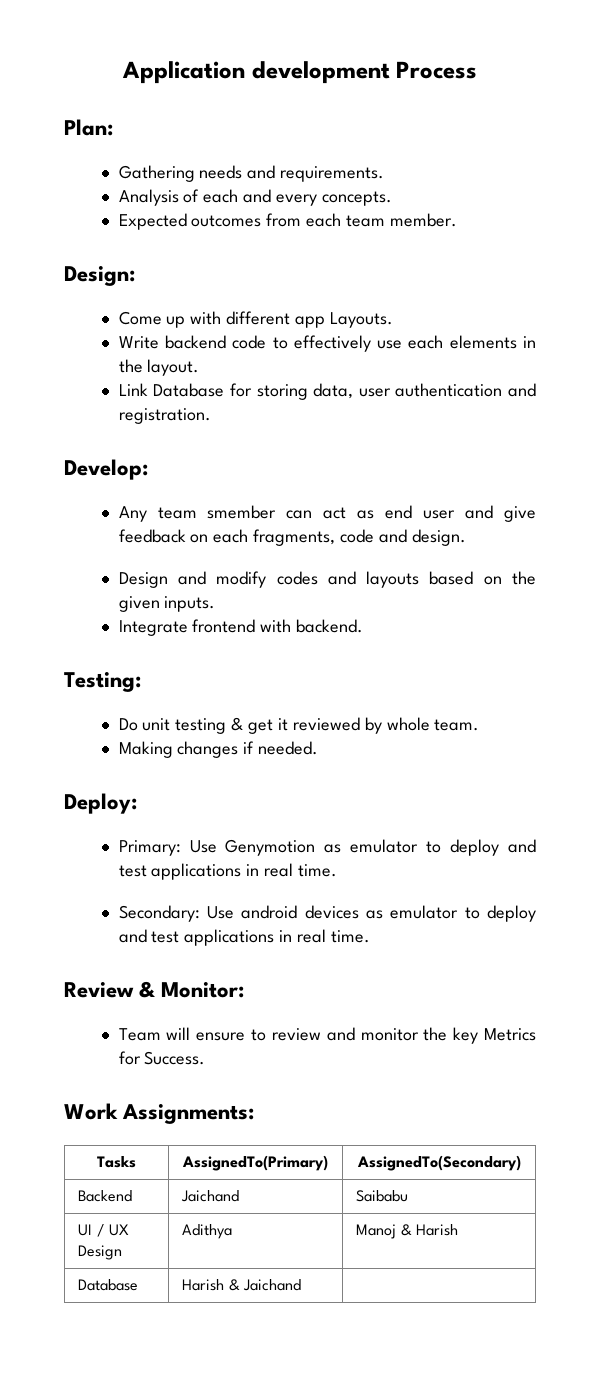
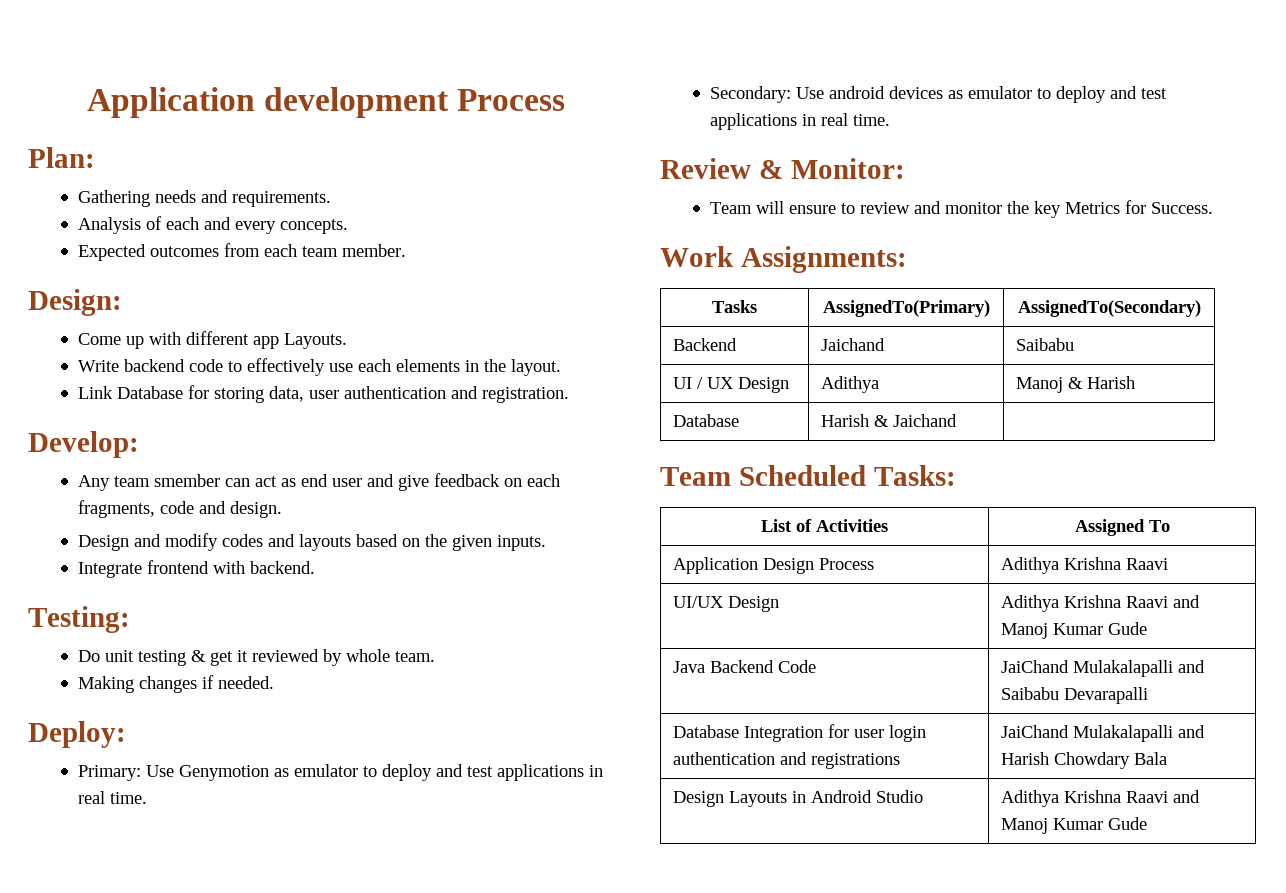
(301, 1285) none -> [660,465,956,486] [761,519,888,532] [1074,519,1170,536] [673,557,875,574] [1001,557,1169,574] [673,596,780,612] [1001,595,1201,612] [1001,622,1148,639] [673,660,817,673] [1001,660,1206,677] [1001,687,1149,704] [673,724,927,742] [673,752,901,769] [1001,725,1206,742] [1001,752,1168,769] [673,790,924,807] [1001,790,1201,807] [1001,817,1148,834] // Team Scheduled Tasks: // List of Activities | Assigned To // Application Design Process | Adithya Krishna Raavi // UI/UX Design | Adithya Krishna Raavi and Manoj Kumar Gude // Java Backend Code | JaiChand Mulakalapalli and Saibabu Devarapalli // Database Integration for user login authentication and registrations | JaiChand Mulakalapalli and Harish Chowdary Bala // Design Layouts in Android Studio | Adithya Krishna Raavi and Manoj Kumar Gude

